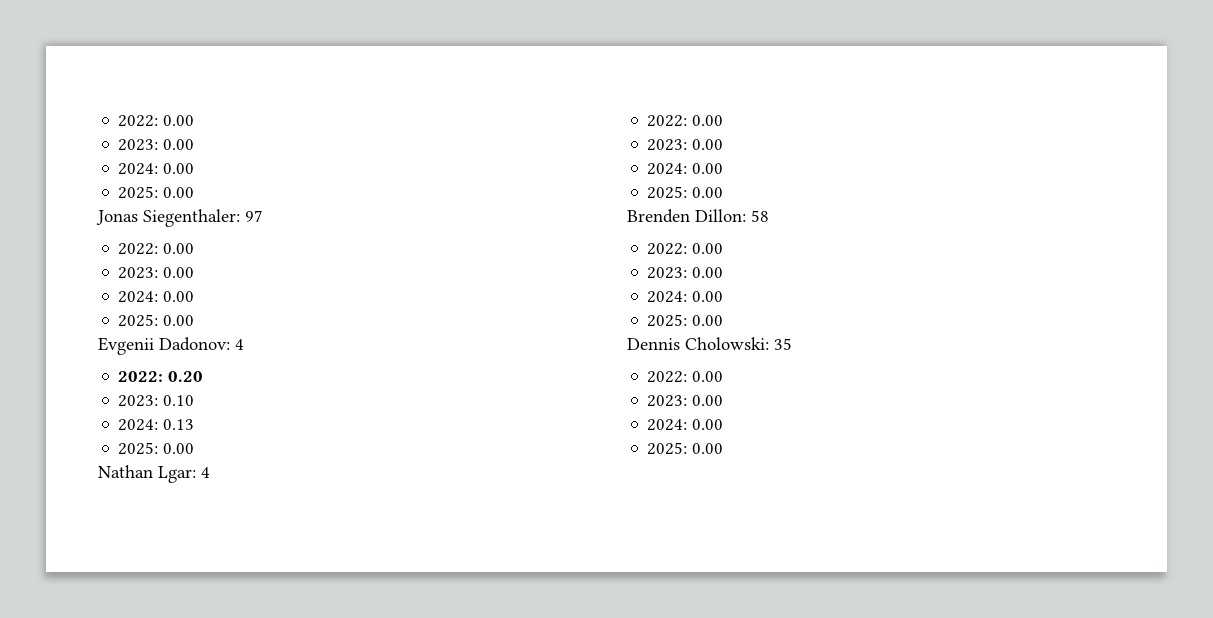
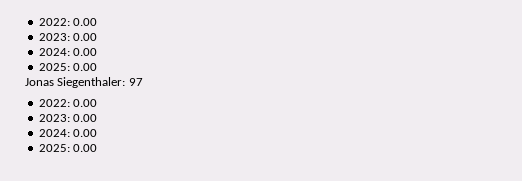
[98,337,244,355] [118,371,204,382] [118,395,195,407] [118,419,195,431] [118,442,195,455] [98,465,210,483] [647,115,724,127] [647,139,724,151] [647,163,724,175] [647,186,724,199] [627,209,769,223] [647,243,724,255] [647,267,724,279] [647,291,724,303] [647,314,724,327] [627,337,792,350] [647,371,724,383] [647,395,724,407] [647,419,724,431] [647,442,724,455] // Evgenii Dadonov: 4 // 2022: 0.20 // 2023: 0.10 // 2024: 0.13 // 2025: 0.00 // Nathan Lgar: 4 // 2022: 0.00 // 2023: 0.00 // 2024: 0.00 // 2025: 0.00 // Brenden Dillon: 58 // 2022: 0.00 // 2023: 0.00 // 2024: 0.00 // 2025: 0.00 // Dennis Cholowski: 35 // 2022: 0.00 // 2023: 0.00 // 2024: 0.00 // 2025: 0.00 -> (98, 148) none

